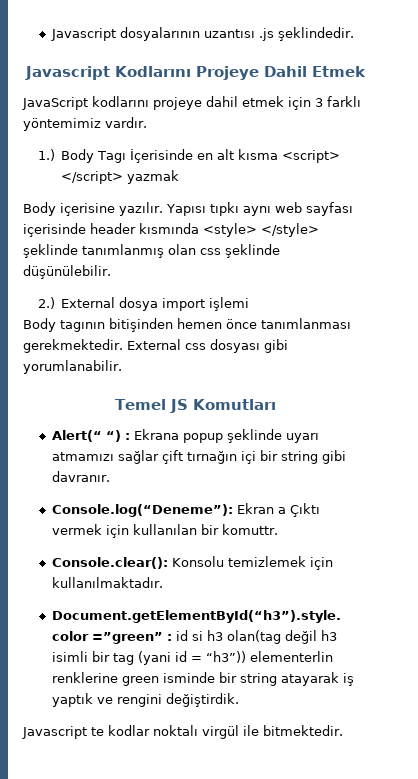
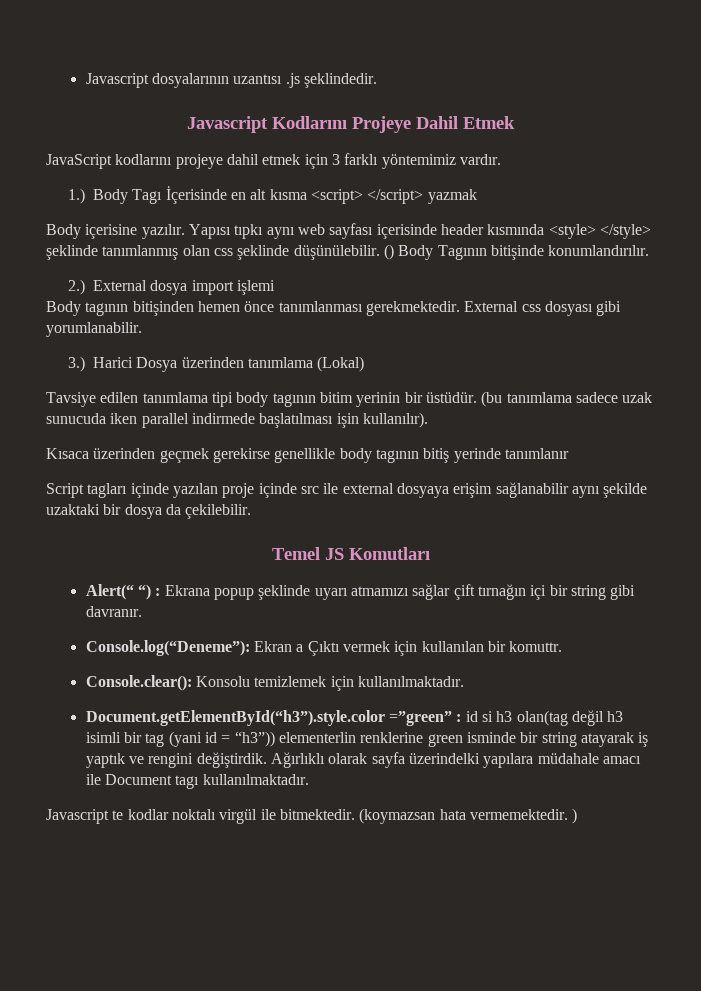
(111, 272) none -> [383,244,650,260] () Body Tagının bitişinde konumlandırılır.
(122, 367) none -> [68,356,365,372] [46,391,653,407] [46,412,428,428] [46,448,569,463] [46,482,648,498] [46,504,252,519] // 3.) Harici Dosya üzerinden tanımlama (Lokal) // Tavsiye edilen tanımlama tipi body tagının bitim yerinin bir üstüdür. (bu tanımlama sadece uzak sunucuda iken parallel indirmede başlatılması işin kullanılır). // Kısaca üzerinden geçmek gerekirse genellikle body tagının bitiş yerinde tanımlanır // Script tagları içinde yazılan proje içinde src ile external dosyaya erişim sağlanabilir aynı şekilde uzaktaki bir dosya da çekilebilir.
(239, 700) none -> [270,752,641,768] [85,774,309,789] Ağırlıklı olarak sayfa üzerindelki yapılara müdahale amacı ile Document tagı kullanılmaktadır.
(343, 730) none -> [359,808,578,824] (koymazsan hata vermemektedir. )

